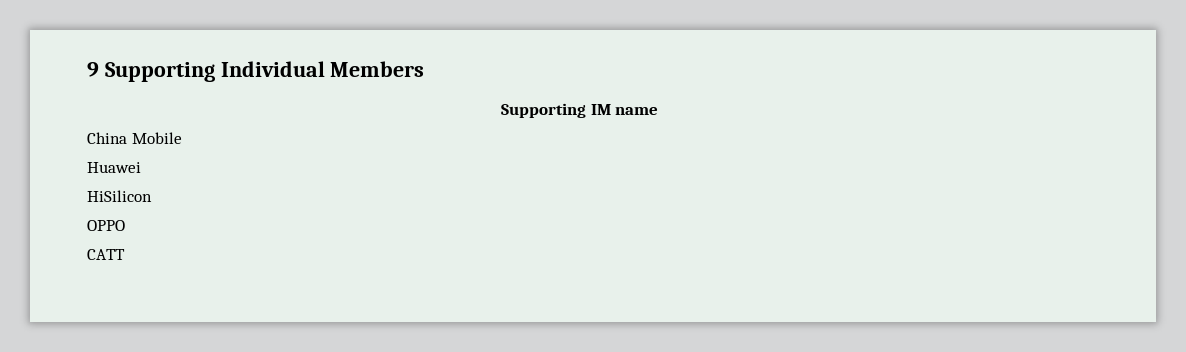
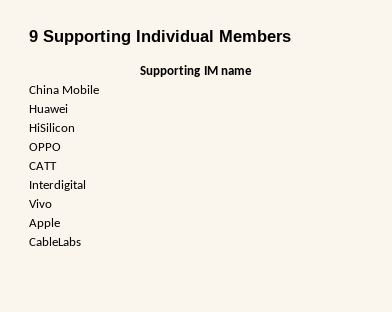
(125, 254) none -> [29,180,86,191] [29,199,52,208] [29,218,60,229] [29,237,81,246] // Interdigital // Vivo // Apple // CableLabs

